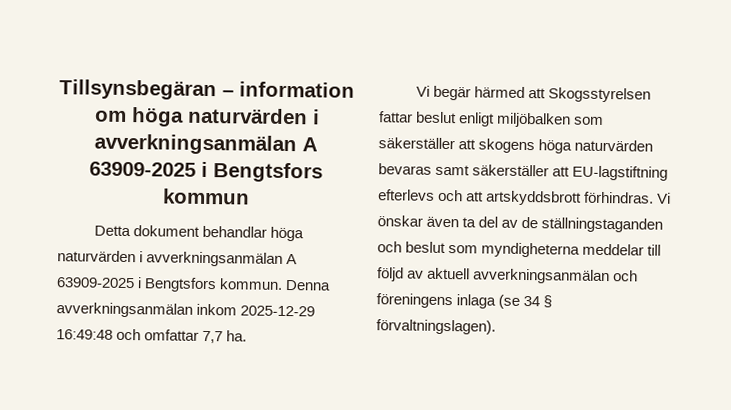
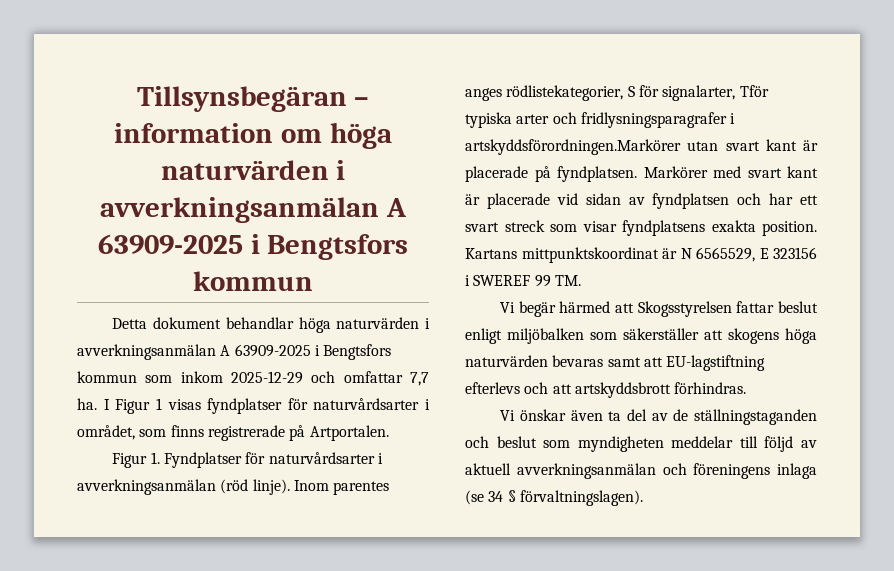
[219,278,332,291] [56,302,193,318] kommun. Denna avverkningsanmälan -> [77,371,173,383] kommun som
[56,329,113,340] 16:49:48 -> (303, 377) none
(248, 336) none -> [103,398,430,414] [77,425,389,441] [112,452,383,468] [77,479,390,495] [465,85,769,101] [465,112,736,128] [465,139,818,155] [465,166,818,182] [465,193,818,209] [465,220,817,236] [465,247,817,263] [465,275,581,287] I Figur 1 visas fyndplatser för naturvårdsarter i området, som finns registrerade på Artportalen. // Figur 1. Fyndplatser för naturvårdsarter i avverkningsanmälan (röd linje). Inom parentes anges rödlistekategorier, S för signalarter, Tför typiska arter och fridlysningsparagrafer i artskyddsförordningen.Markörer utan svart kant är placerade på fyndplatsen. Markörer med svart kant är placerade vid sidan av fyndplatsen och har ett svart streck som visar fyndplatsens exakta position. Kartans mittpunktskoordinat är N 6565529, E 323156 i SWEREF 99 TM.
[472,164,550,177] säkerställer -> (641, 362) none
(655, 197) none -> (747, 388) //
[481,242,581,258] myndigheterna -> [577,436,664,452] myndigheten

